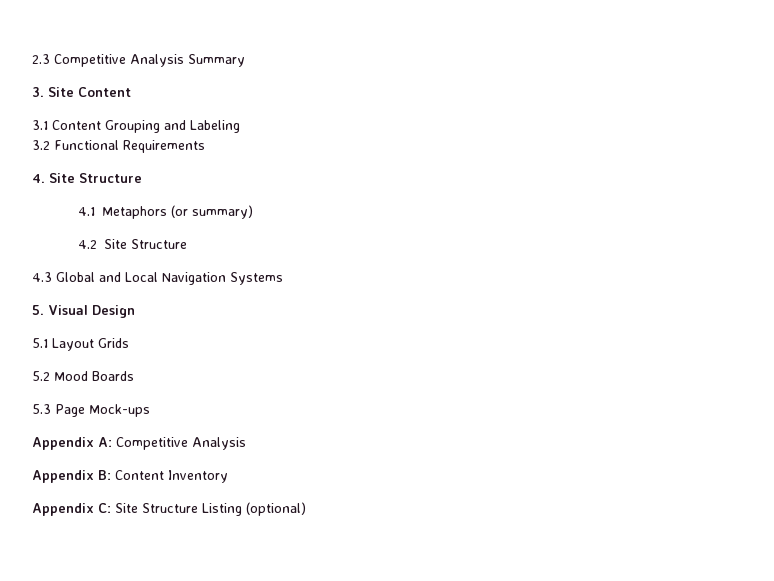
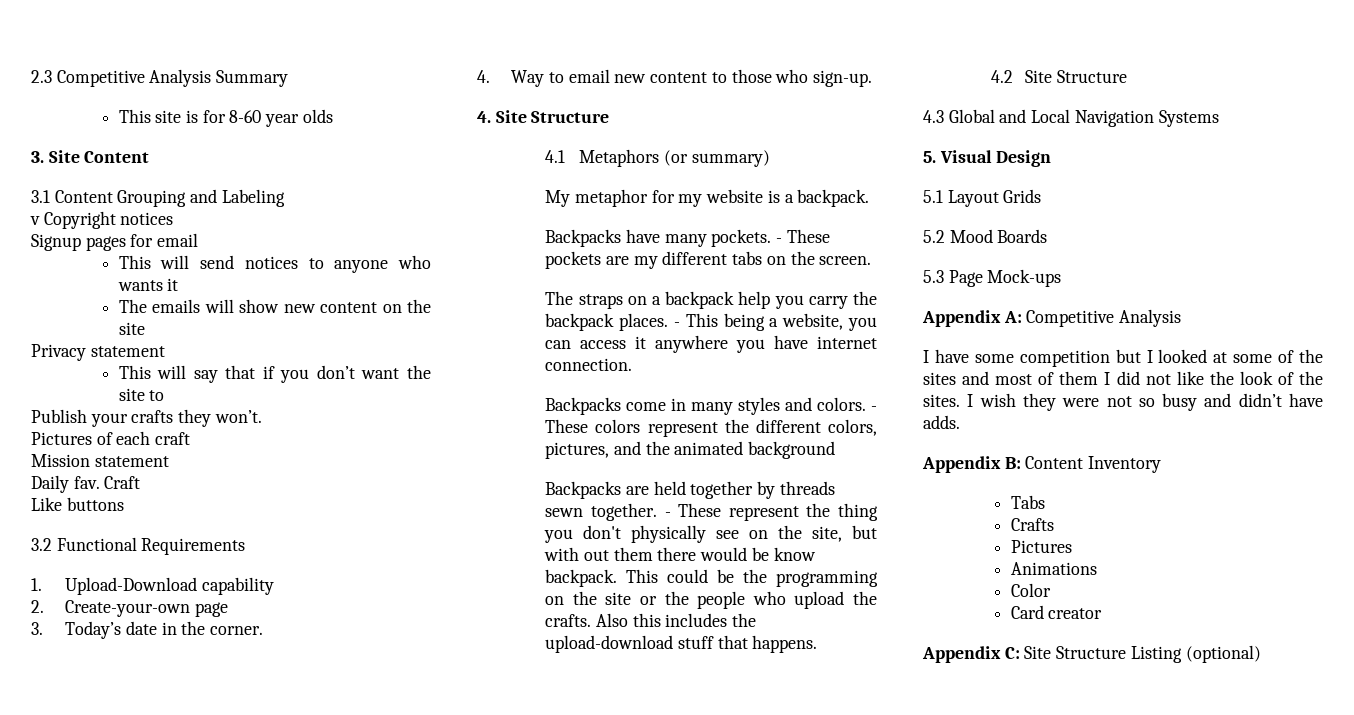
(245, 60) none -> [118,109,333,127] // This site is for 8-60 year olds
[32,140,205,153] 3.2 Functional Requirements -> [30,211,174,229] [31,233,199,251] [118,255,431,273] [117,278,179,291] [118,299,431,313] [118,322,145,335] [31,344,165,361] [118,365,431,383] [118,388,165,401] [31,409,262,427] [31,431,191,445] [31,454,169,467] [31,475,141,493] [31,497,124,511] [31,537,246,555] [31,577,274,595] [31,600,228,617] [31,621,264,639] [477,69,872,87] v Copyright notices // Signup pages for email // This will send notices to anyone who wants it // The emails will show new content on the site // Privacy statement // This will say that if you don’t want the site to // Publish your crafts they won’t. // Pictures of each craft // Mission statement // Daily fav. Craft // Like buttons // 3.2 Functional Requirements // 1. Upload-Download capability // 2. Create-your-own page // 3. Today’s date in the corner. // 4. Way to email new content to those who sign-up.
(254, 212) none -> [545,189,870,207] [545,229,830,247] [545,251,872,269] [545,291,877,309] [545,313,877,331] [545,335,877,353] [545,358,633,371] [545,397,877,415] [545,419,877,437] [545,441,836,459] [545,481,835,499] [545,503,878,521] [544,525,877,543] [544,547,816,561] [545,569,878,587] [545,591,877,609] [545,613,757,627] [545,635,818,653] // My metaphor for my website is a backpack. // Backpacks have many pockets. - These pockets are my different tabs on the screen. // The straps on a backpack help you carry the backpack places. - This being a website, you can access it anywhere you have internet connection. // Backpacks come in many styles and colors. - These colors represent the different colors, pictures, and the animated background // Backpacks are held together by threads sewn together. - These represent the thing you don't physically see on the site, but with out them there would be know backpack. This could be the programming on the site or the people who upload the crafts. Also this includes the upload-download stuff that happens.
[32,470,228,483] Appendix B: Content Inventory -> [923,349,1323,367] [923,371,1323,385] [923,393,1323,411] [923,415,960,429] [922,456,1162,473] [1010,495,1045,509] [1010,518,1054,531] [1010,540,1072,553] [1010,562,1097,575] [1010,583,1051,597] [1010,605,1103,619] I have some competition but I looked at some of the sites and most of them I did not like the look of the sites. I wish they were not so busy and didn’t have adds. // Appendix B: Content Inventory // Tabs // Crafts // Pictures // Animations // Color // Card creator

